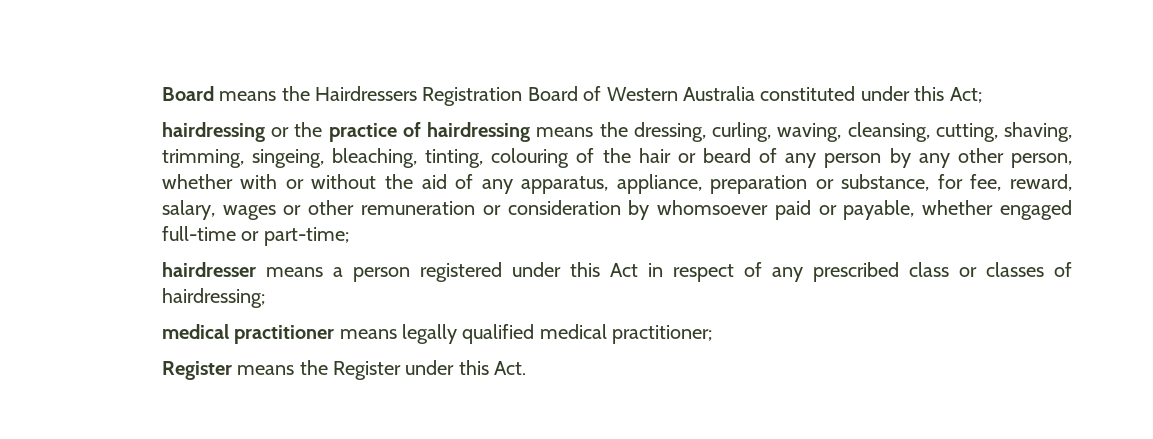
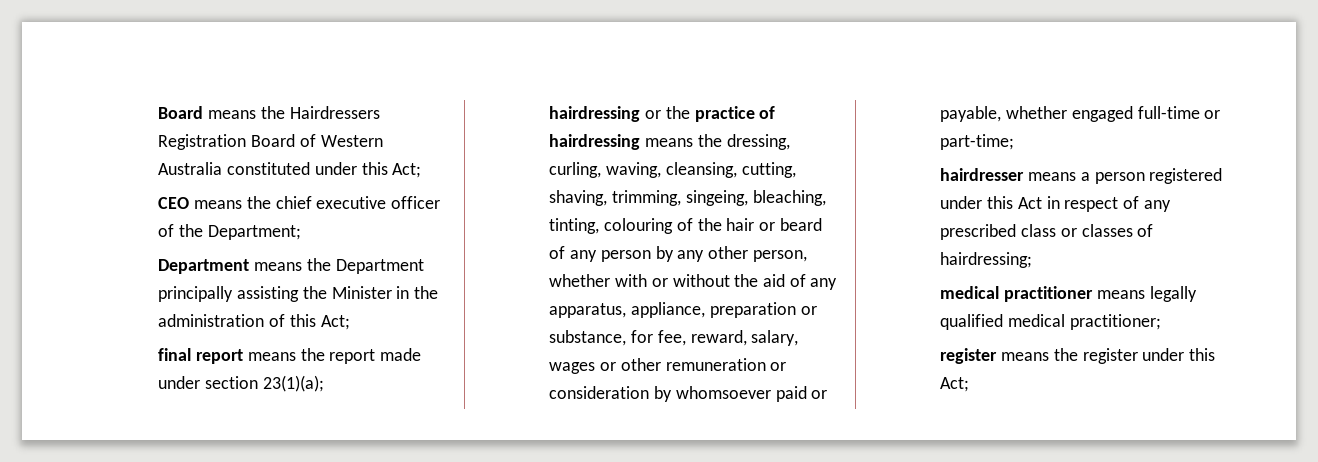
(982, 95) none -> [158,196,440,209] [158,224,301,240] [158,258,424,274] [158,286,438,302] [158,314,350,330] [158,348,421,364] [158,375,324,392] // CEO means the chief executive officer of the Department; // Department means the Department principally assisting the Minister in the administration of this Act; // final report means the report made under section 23(1)(a);
[161,360,527,380] Register means the Register under this Act. -> [940,348,1215,364] [940,377,970,392] register means the register under this Act;

